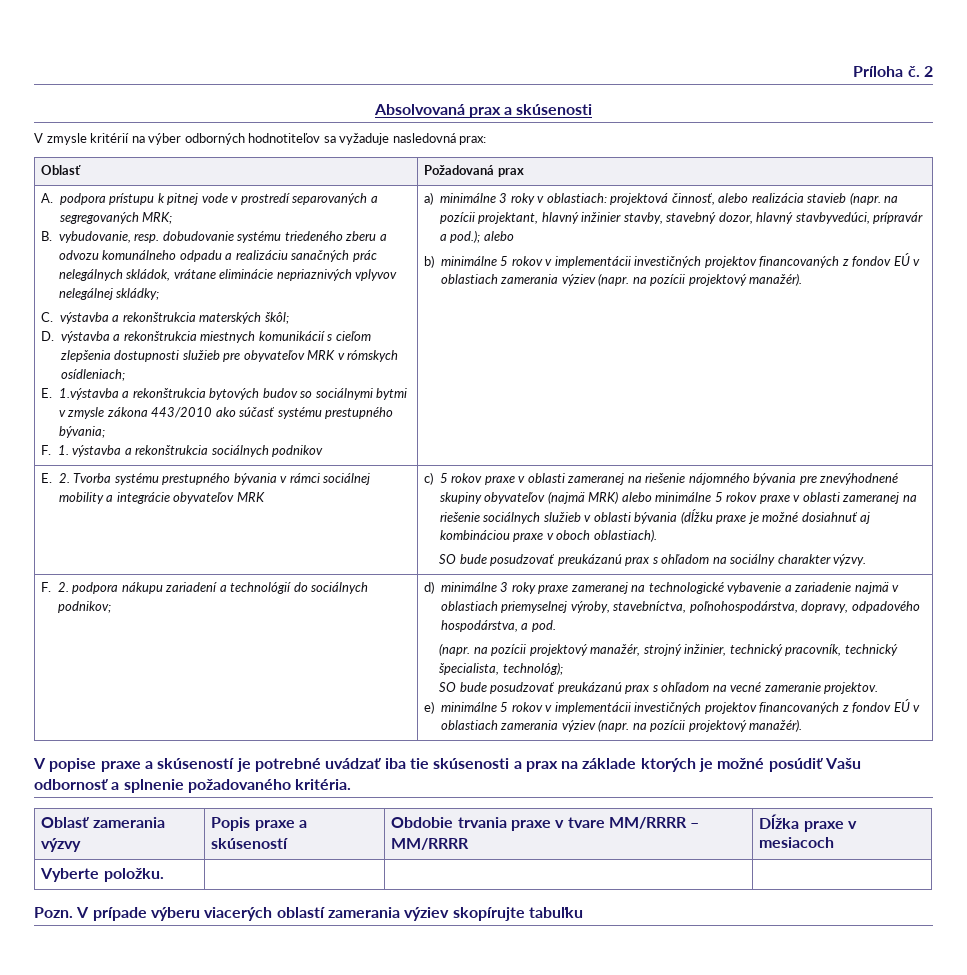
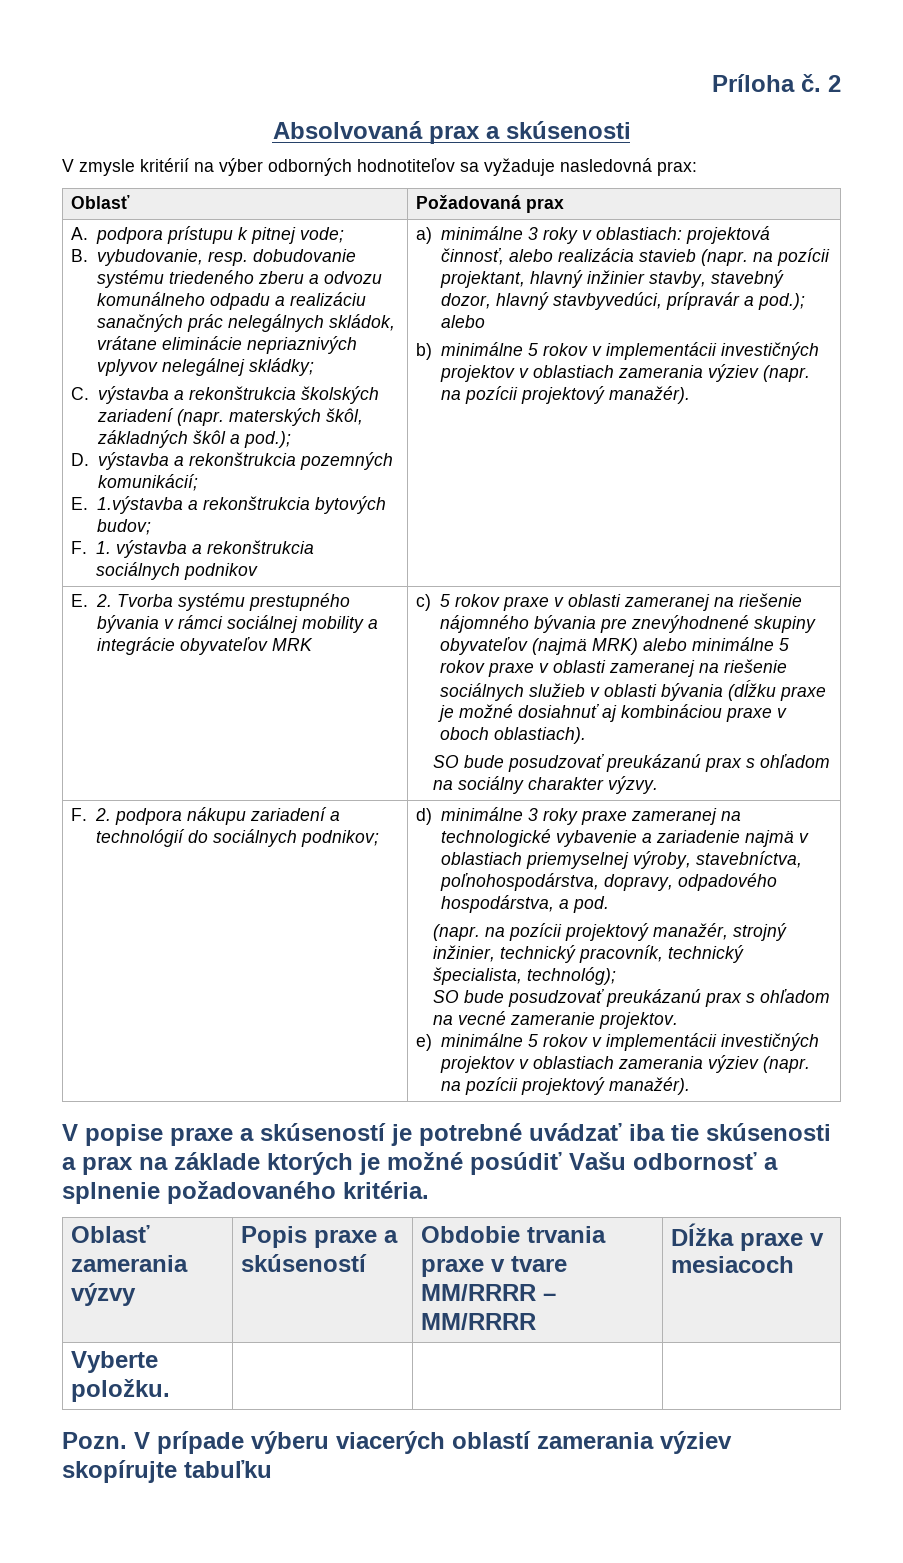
[201,193,378,205] [59,212,173,224] vode v prostredí separovaných a segregovaných MRK; -> [299,227,344,243] vode;
[199,312,289,324] [41,331,371,343] [59,350,399,362] [60,369,125,381] materských škôl; // D. výstavba a rekonštrukcia miestnych komunikácií s cieľom zlepšenia dostupnosti služieb pre obyvateľov MRK v rómskych osídleniach; -> [300,386,379,404] [96,408,363,426] [96,430,291,448] [71,452,393,470] [97,474,198,491] školských zariadení (napr. materských škôl, základných škôl a pod.); // D. výstavba a rekonštrukcia pozemných komunikácií;
[262,388,408,400] [58,407,394,419] [58,426,105,438] budov so sociálnymi bytmi v zmysle zákona 443/2010 ako súčasť systému prestupného bývania; -> [96,519,151,535] budov;
[759,253,910,268] financovaných z fondov EÚ -> (515, 373) none
[759,699,910,714] financovaných z fondov EÚ -> (515, 1064) none

